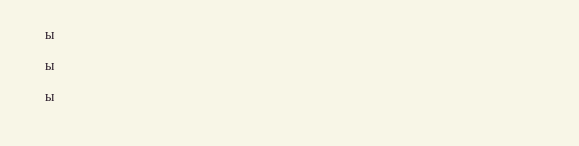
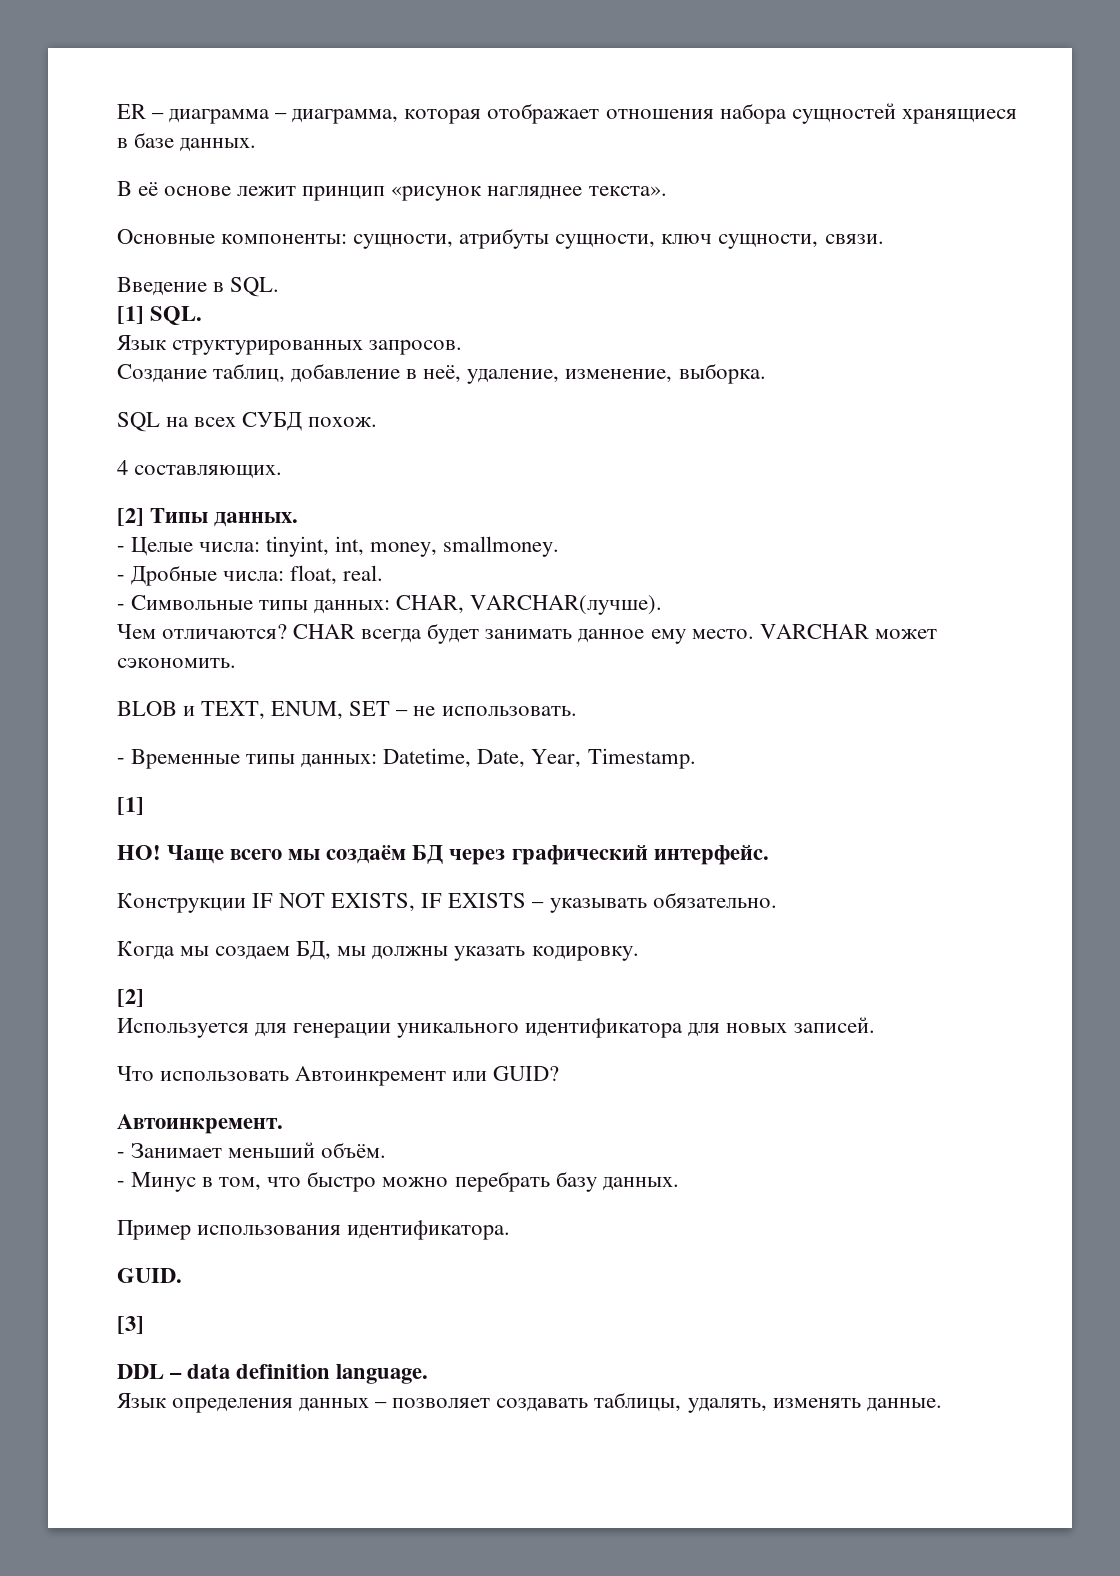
[45,32,55,39] [45,63,55,70] [45,94,55,101] ы // ы // ы -> [117,103,1017,124] [117,132,257,152] [117,181,667,201] [117,228,884,249] [117,277,280,297] [117,306,203,325] [117,335,463,355] [117,363,766,384] [117,412,378,432] [117,460,283,479] [117,508,299,527] [117,536,560,557] [117,565,384,586] [117,595,663,615] [117,623,937,644] [117,658,236,668] [117,701,577,720] [117,748,696,769] [117,797,144,815] [117,845,769,865] [117,892,777,913] [117,941,639,961] [117,989,144,1007] [117,1017,875,1038] [117,1066,560,1086] [117,1114,283,1134] [117,1142,387,1158] [117,1171,679,1192] [117,1220,511,1240] [117,1268,182,1283] [117,1316,144,1334] [117,1364,429,1384] [117,1392,942,1413] ER – диаграмма – диаграмма, которая отображает отношения набора сущностей хранящиеся в базе данных. // В её основе лежит принцип «рисунок нагляднее текста». // Основные компоненты: сущности, атрибуты сущности, ключ сущности, связи. // Введение в SQL. // [1] SQL. // Язык структурированных запросов. // Создание таблиц, добавление в неё, удаление, изменение, выборка. // SQL на всех СУБД похож. // 4 составляющих. // [2] Типы данных. // - Целые числа: tinyint, int, money, smallmoney. // - Дробные числа: float, real. // - Символьные типы данных: CHAR, VARCHAR(лучше). // Чем отличаются? CHAR всегда будет занимать данное ему место. VARCHAR может сэкономить. // BLOB и TEXT, ENUM, SET – не использовать. // - Временные типы данных: Datetime, Date, Year, Timestamp. // [1] // НО! Чаще всего мы создаём БД через графический интерфейс. // Конструкции IF NOT EXISTS, IF EXISTS – указывать обязательно. // Когда мы создаем БД, мы должны указать кодировку. // [2] // Используется для генерации уникального идентификатора для новых записей. // Что использовать Автоинкремент или GUID? // Автоинкремент. // - Занимает меньший объём. // - Минус в том, что быстро можно перебрать базу данных. // Пример использования идентификатора. // GUID. // [3] // DDL – data definition language. // Язык определения данных – позволяет создавать таблицы, удалять, изменять данные.

